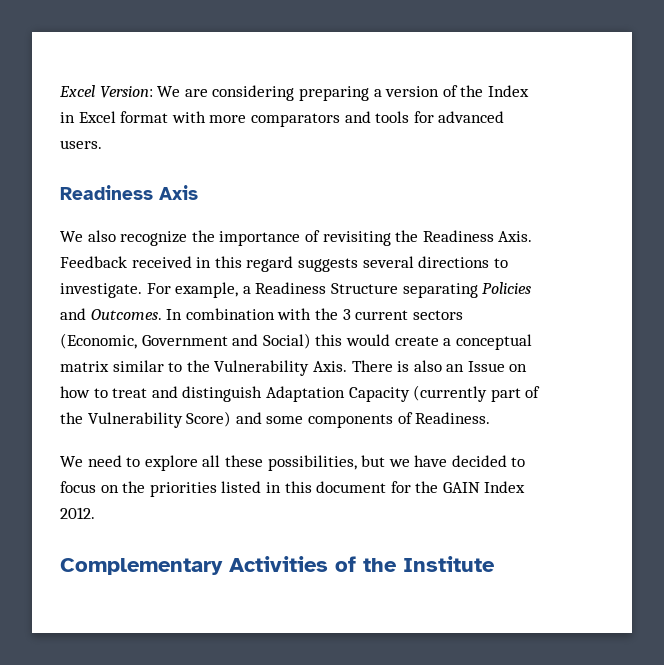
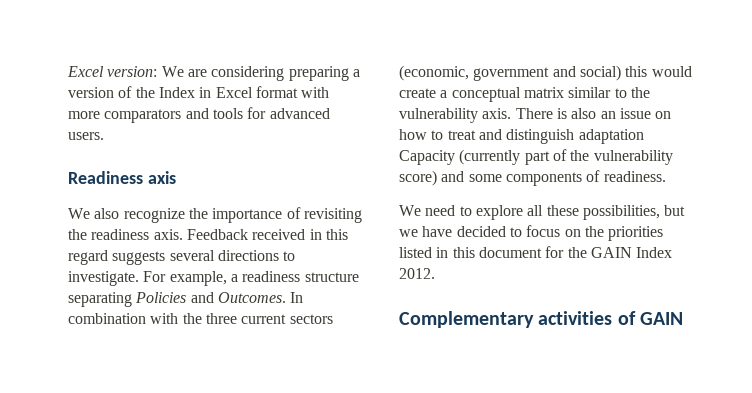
[59,85,153,98] Excel Version: -> [67,66,158,77] Excel version:
[159,185,198,200] Axis -> [147,171,176,184] axis
[422,230,533,242] Readiness Axis. -> [91,229,183,240] readiness axis.
[255,282,398,294] Readiness Structure -> [242,271,359,282] readiness structure
[342,309,351,320] 3 -> [205,313,237,324] three
[60,333,311,349] (Economic, Government and Social) -> [399,65,621,81] (economic, government and social)
[214,360,347,376] Vulnerability Axis. -> [399,108,512,123] vulnerability axis.
[467,361,505,372] Issue -> [619,108,651,119] issue
[265,386,345,402] Adaptation -> [578,129,644,144] adaptation
[87,411,232,428] Vulnerability Score) -> [593,150,673,165] [399,170,437,186] vulnerability score)
[415,412,491,424] Readiness. -> [603,171,666,182] readiness.
[229,556,495,572] Activities of the Institute -> [538,311,684,325] activities of GAIN

